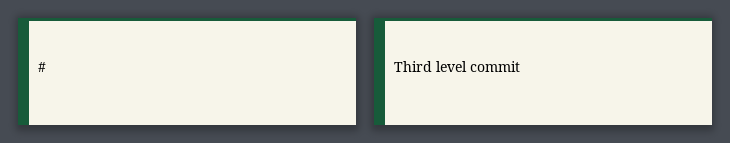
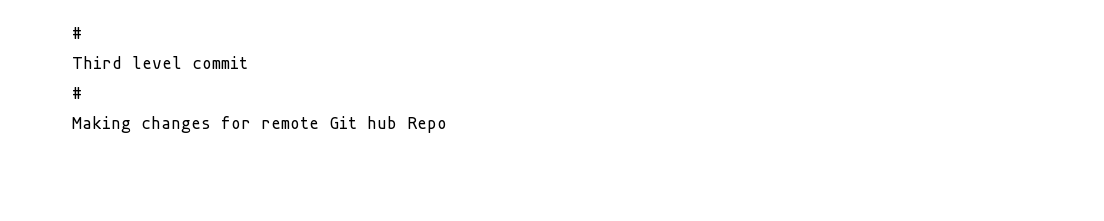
(520, 66) none -> [72,87,82,99] [72,116,447,133] // # // Making changes for remote Git hub Repo

